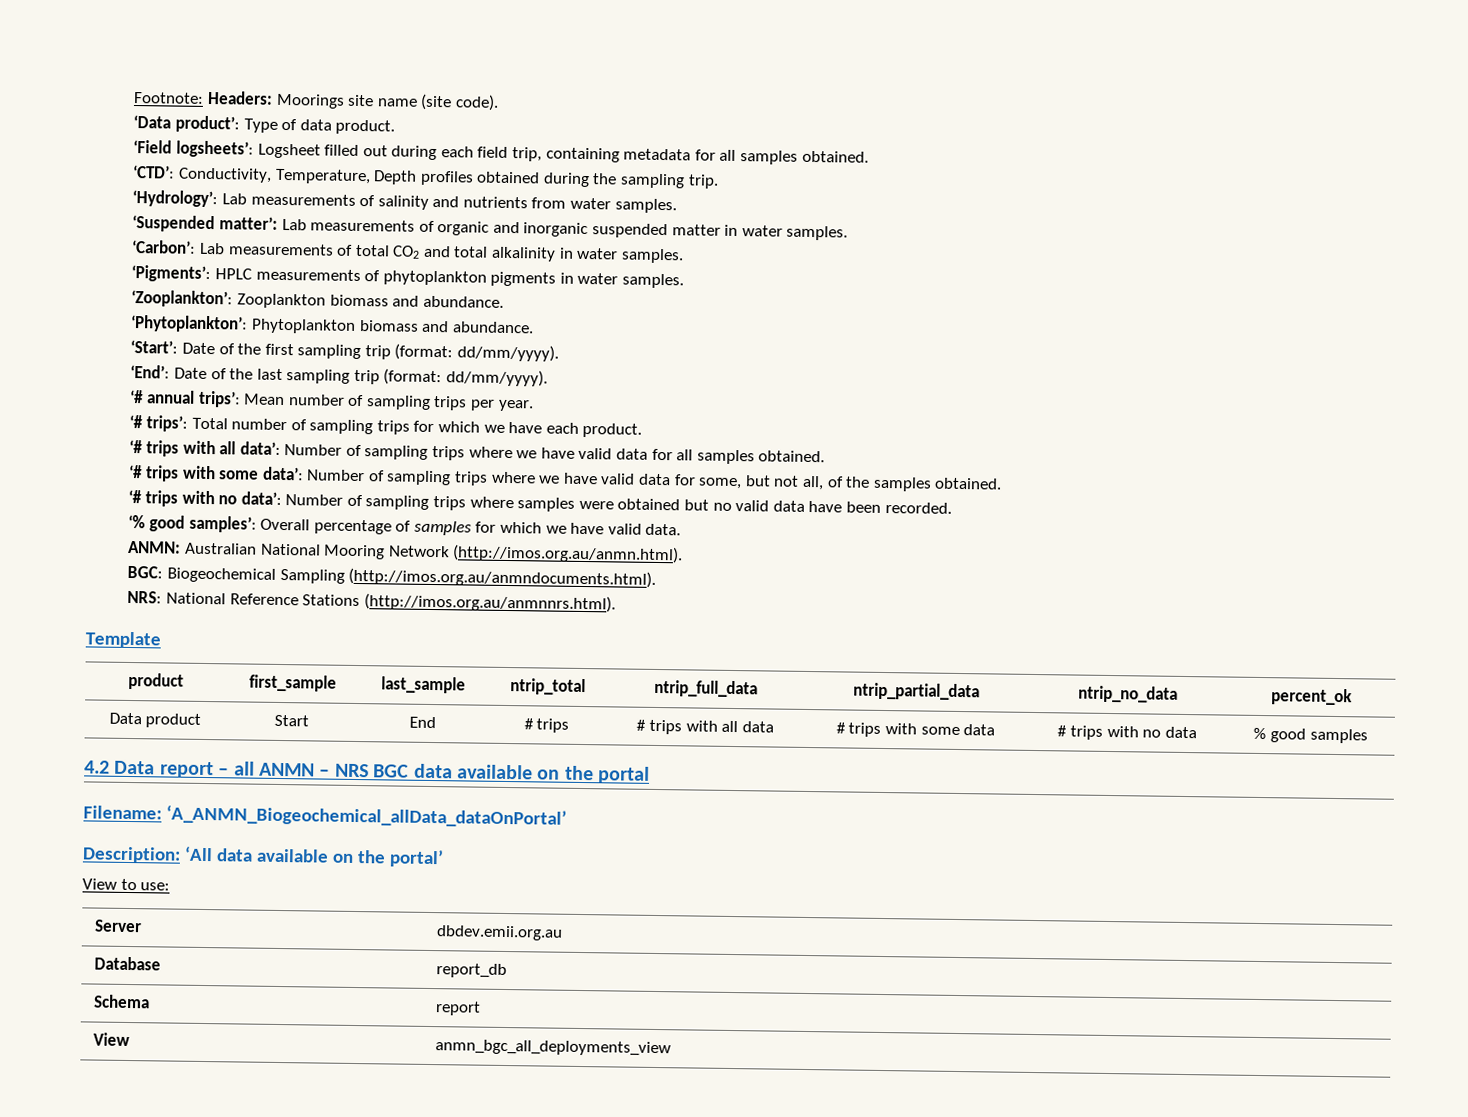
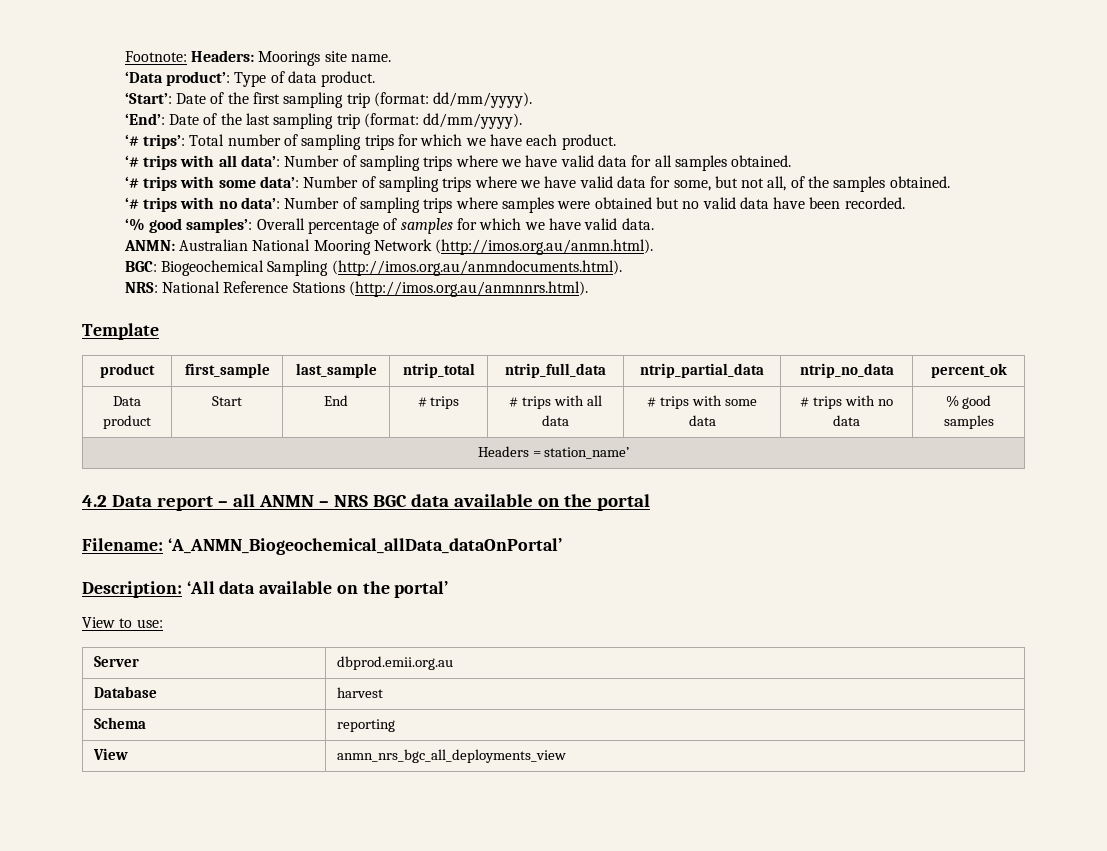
[376,93,499,111] name (site code). -> [351,54,392,62] name.
[133,139,869,165] [132,164,719,189] [132,189,677,214] [132,214,849,241] [131,239,684,264] [131,264,685,289] [131,289,504,309] [130,314,534,334] // ‘Field logsheets’: Logsheet filled out during each field trip, containing metadata for all samples obtained. // ‘CTD’: Conductivity, Temperature, Depth profiles obtained during the sampling trip. // ‘Hydrology’: Lab measurements of salinity and nutrients from water samples. // ‘Suspended matter’: Lab measurements of organic and inorganic suspended matter in water samples. // ‘Carbon’: Lab measurements of total CO2 and total alkalinity in water samples. // ‘Pigments’: HPLC measurements of phytoplankton pigments in water samples. // ‘Zooplankton’: Zooplankton biomass and abundance. // ‘Phytoplankton’: Phytoplankton biomass and abundance. -> (376, 79) none
[130,389,534,412] // ‘# annual trips’: Mean number of sampling trips per year. -> (523, 121) none
(1368, 736) none -> [477,446,630,459] // Headers = station_name’
[435,925,563,941] dbdev.emii.org.au -> [337,656,454,670] dbprod.emii.org.au
[435,963,507,979] report_db -> [337,687,384,698] harvest
[434,1001,481,1016] report -> [337,719,396,732] reporting
[434,1039,671,1057] anmn_bgc_all_deployments_view -> [337,749,567,763] anmn_nrs_bgc_all_deployments_view

